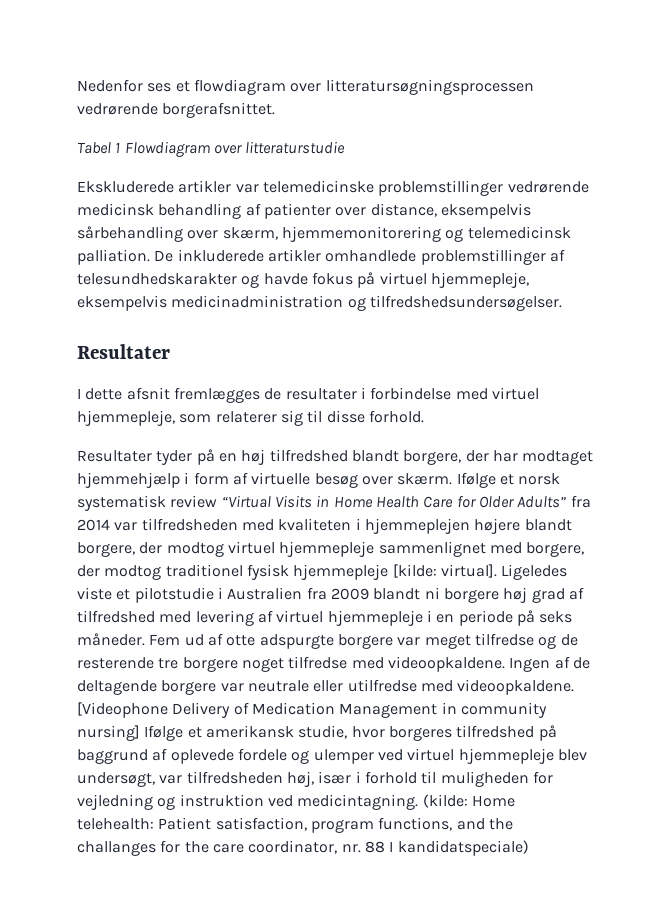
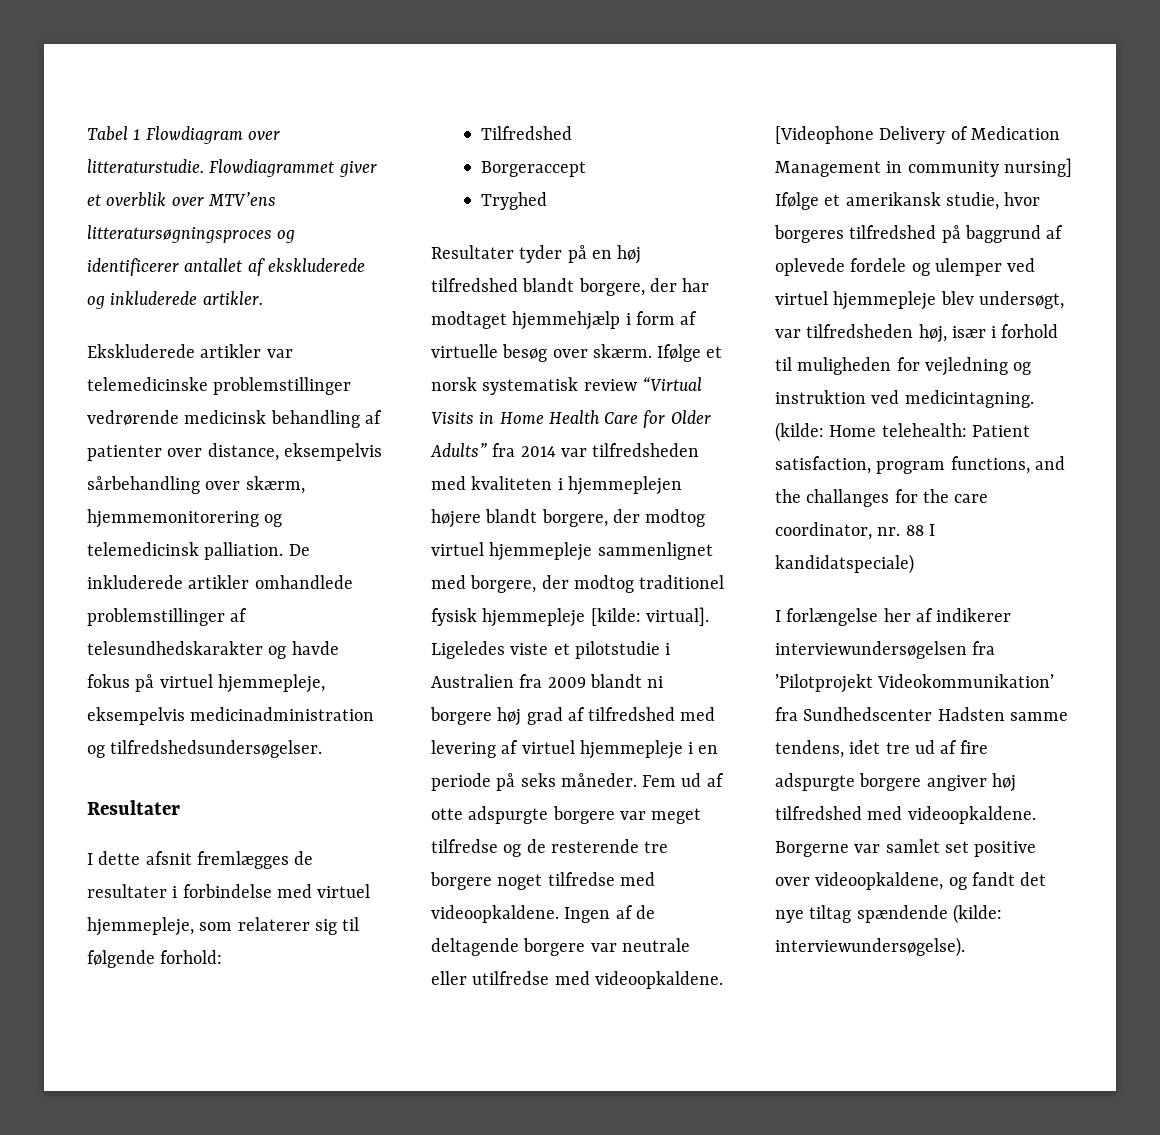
[77,79,534,95] [77,102,276,118] [77,141,346,157] Nedenfor ses et flowdiagram over litteratursøgningsprocessen vedrørende borgerafsnittet. // Tabel 1 Flowdiagram over litteraturstudie -> [87,126,280,144] [87,159,377,177] [87,192,276,207] [87,225,296,243] [87,258,365,276] [87,291,263,309] Tabel 1 Flowdiagram over litteraturstudie. Flowdiagrammet giver et overblik over MTV’ens litteratursøgningsproces og identificerer antallet af ekskluderede og inkluderede artikler.
[326,410,424,423] disse forhold. -> [87,950,223,968] [481,126,573,140] [481,161,587,177] [481,192,548,210] følgende forhold: // Tilfredshed // Borgeraccept // Tryghed
(529, 848) none -> [775,608,1012,626] [775,641,996,659] [775,674,1055,693] [775,707,1068,721] [775,740,989,758] [775,773,1016,792] [775,806,1036,824] [775,839,1037,857] [775,872,1047,890] [775,904,1002,924] [775,937,965,957] // I forlængelse her af indikerer interviewundersøgelsen fra ’Pilotprojekt Videokommunikation’ fra Sundhedscenter Hadsten samme tendens, idet tre ud af fire adspurgte borgere angiver høj tilfredshed med videoopkaldene. Borgerne var samlet set positive over videoopkaldene, og fandt det nye tiltag spændende (kilde: interviewundersøgelse).

